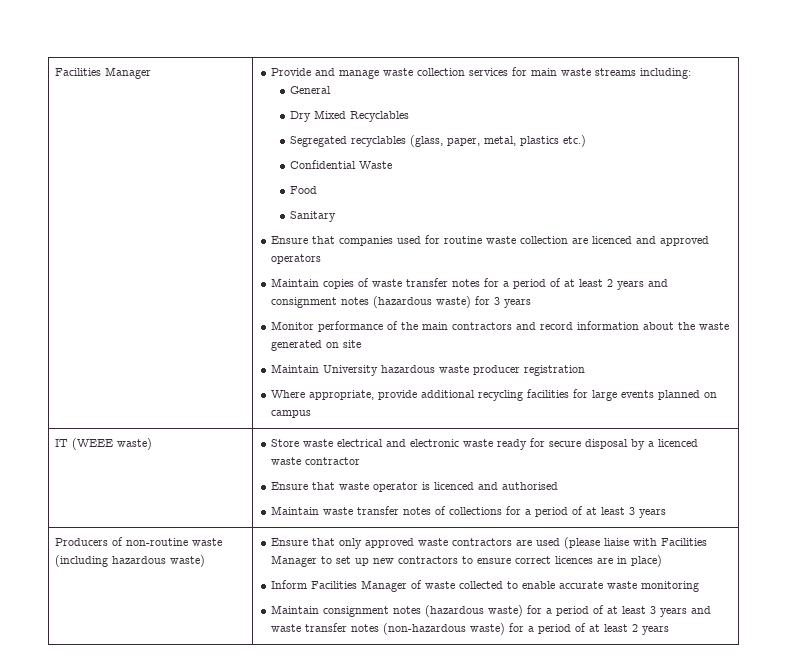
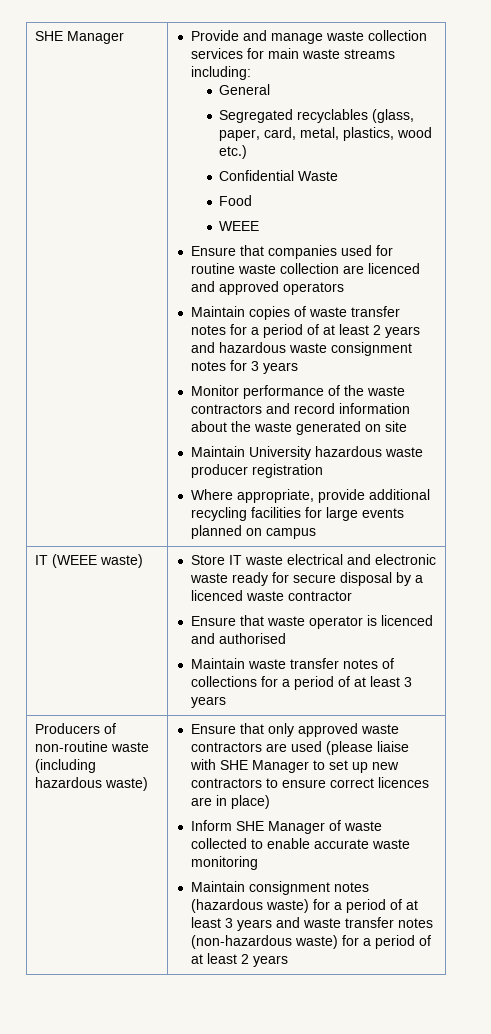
[54,68,101,76] Facilities -> [34,31,63,41] SHE
[290,110,410,122] // Dry Mixed Recyclables -> (271, 89) none
[484,136,560,146] metal, plastics -> [264,127,433,141] card, metal, plastics, wood
[290,211,337,222] Sanitary -> [219,221,260,231] WEEE
[271,296,472,308] consignment notes (hazardous waste) -> [219,342,413,356] [191,361,227,371] hazardous waste consignment notes
[422,322,449,330] main -> [367,386,406,396] waste
(300, 443) none -> [229,555,243,565] IT
[661,538,708,546] Facilities -> [220,760,249,770] SHE
[311,581,358,589] Facilities -> [236,821,265,831] SHE

